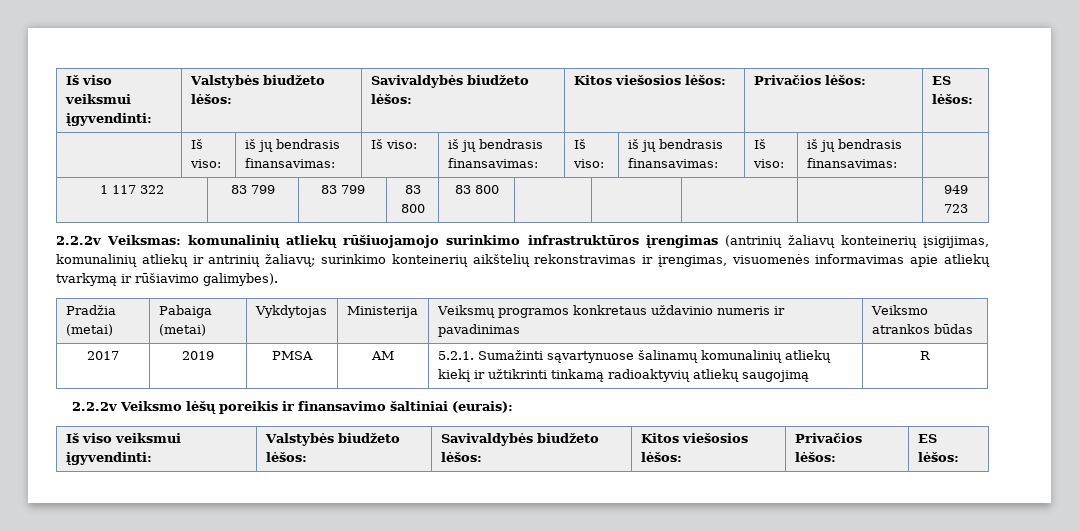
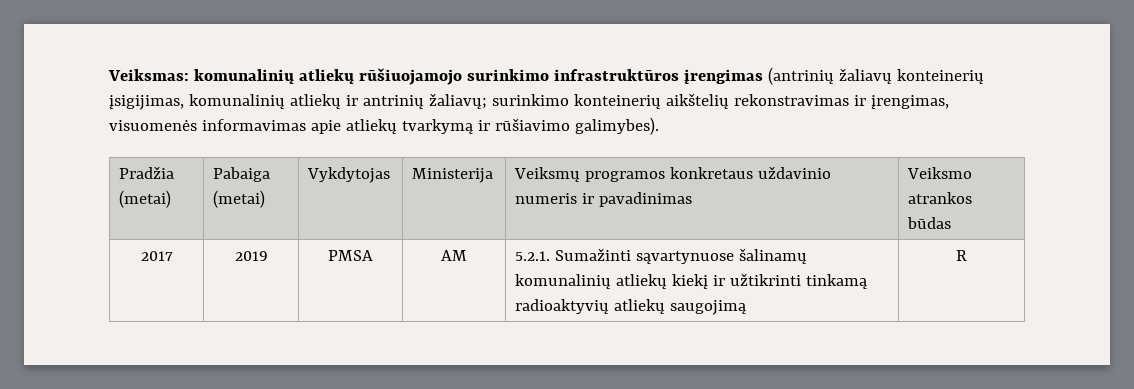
[65,75,112,85] [64,94,131,104] [65,113,152,126] [189,75,325,88] [190,94,232,104] [370,75,529,88] [370,94,412,104] [573,75,726,85] [753,75,866,85] [931,76,951,85] [931,94,973,104] [190,139,203,149] [189,159,221,168] [244,139,340,152] [244,158,335,168] [370,139,417,149] [447,139,543,152] [447,158,538,168] [573,139,586,149] [572,159,604,168] [627,139,723,152] [627,158,718,168] [753,139,766,149] [752,159,784,168] [806,139,902,152] [806,158,897,168] [100,185,164,194] [231,185,275,194] [320,185,365,194] [404,185,421,194] [400,204,425,213] [454,185,499,194] [943,185,968,194] [943,204,968,213] [56,236,101,245] Iš viso veiksmui įgyvendinti: | Valstybės biudžeto lėšos: | Savivaldybės biudžeto lėšos: | Kitos viešosios lėšos: | Privačios lėšos: | ES lėšos: // | Iš viso: | iš jų bendrasis finansavimas: | Iš viso: | iš jų bendrasis finansavimas: | Iš viso: | iš jų bendrasis finansavimas: | Iš viso: | iš jų bendrasis finansavimas: | // 1 117 322 | 83 799 | 83 799 | 83 800 | 83 800 | | | | | 949 723 // 2.2.2v -> (108, 75) none
[71,401,514,414] [65,433,181,443] [65,452,152,465] [264,433,400,446] [265,452,307,462] [440,433,599,446] [440,452,482,462] [640,433,748,443] [640,452,682,462] [794,433,862,443] [794,452,836,462] [917,434,937,443] [917,452,959,462] // 2.2.2v Veiksmo lėšų poreikis ir finansavimo šaltiniai (eurais): // Iš viso veiksmui įgyvendinti: | Valstybės biudžeto lėšos: | Savivaldybės biudžeto lėšos: | Kitos viešosios lėšos: | Privačios lėšos: | ES lėšos: -> (967, 255) none

